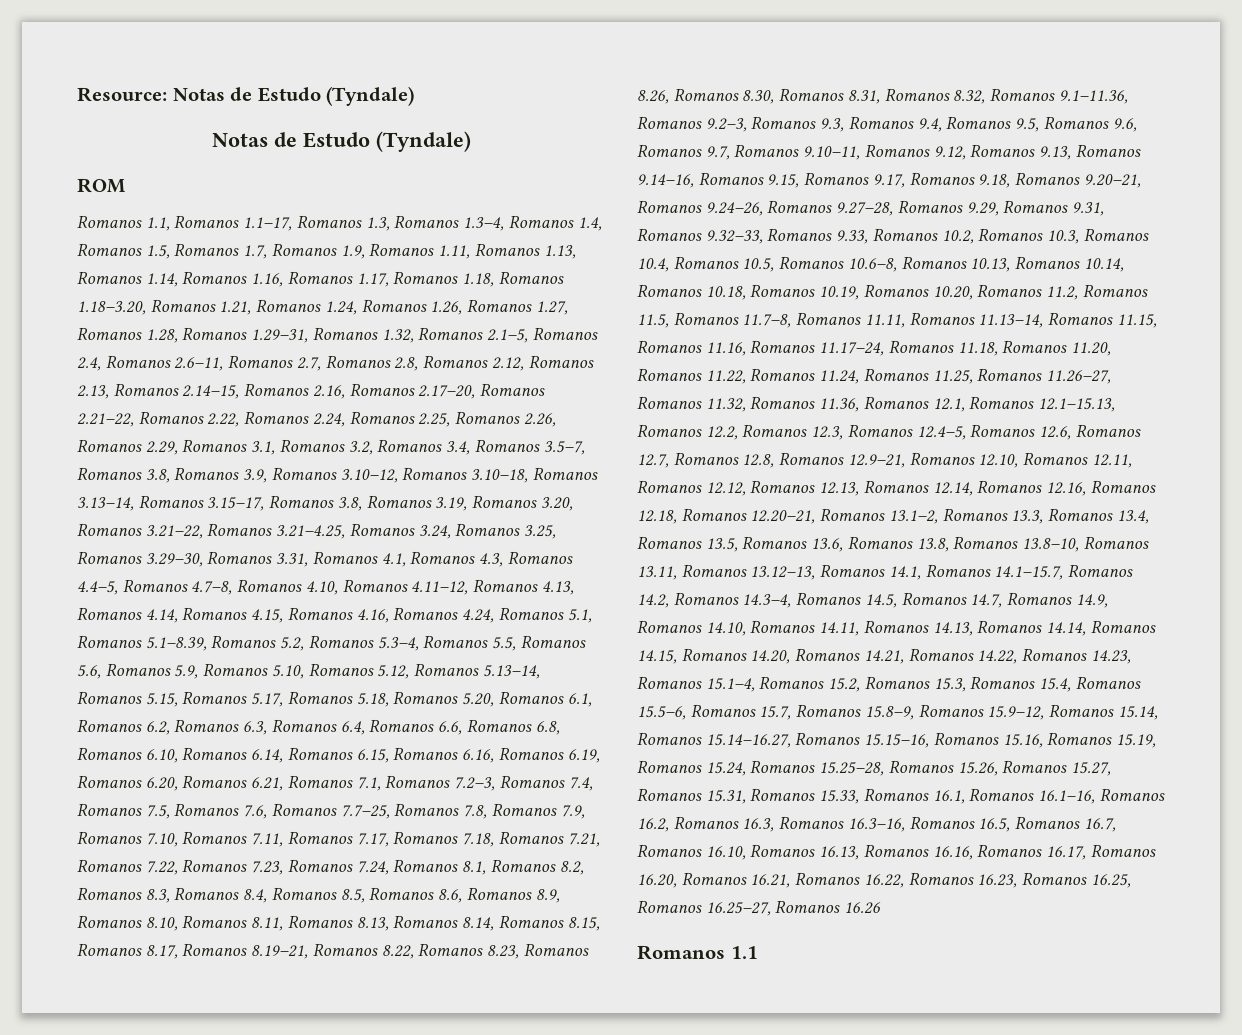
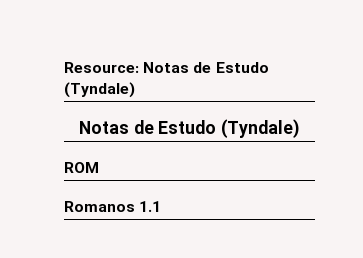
[77,215,602,231] [77,243,576,259] [77,271,564,287] [77,299,568,315] [77,327,598,343] [77,355,594,371] [77,383,546,399] [77,411,556,427] [77,439,585,455] [77,467,598,483] [77,495,573,511] [77,523,557,539] [77,551,573,567] [77,579,574,595] [77,607,592,623] [77,635,586,651] [77,663,540,679] [77,691,592,707] [77,719,560,735] [77,747,600,763] [77,775,593,791] [77,803,585,819] [77,831,600,847] [77,859,584,875] [77,887,560,903] [77,915,600,931] [77,943,589,959] [637,88,1128,104] [637,116,1137,132] [637,144,1141,160] [637,172,1141,188] [637,200,1105,216] [637,228,1149,244] [637,256,1124,272] [637,284,1148,300] [637,312,1157,328] [637,340,1112,356] [637,368,1112,384] [637,396,1116,412] [637,424,1141,440] [637,452,1132,468] [637,480,1156,496] [637,508,1149,524] [637,536,1149,552] [637,564,1134,580] [637,592,1108,608] [637,620,1156,636] [637,648,1131,664] [637,676,1141,692] [637,704,1158,720] [637,732,1157,748] [637,760,1112,776] [637,788,1165,804] [637,816,1116,832] [637,844,1156,860] [637,872,1131,888] [637,900,882,916] // Romanos 1.1, Romanos 1.1–17, Romanos 1.3, Romanos 1.3–4, Romanos 1.4, Romanos 1.5, Romanos 1.7, Romanos 1.9, Romanos 1.11, Romanos 1.13, Romanos 1.14, Romanos 1.16, Romanos 1.17, Romanos 1.18, Romanos 1.18–3.20, Romanos 1.21, Romanos 1.24, Romanos 1.26, Romanos 1.27, Romanos 1.28, Romanos 1.29–31, Romanos 1.32, Romanos 2.1–5, Romanos 2.4, Romanos 2.6–11, Romanos 2.7, Romanos 2.8, Romanos 2.12, Romanos 2.13, Romanos 2.14–15, Romanos 2.16, Romanos 2.17–20, Romanos 2.21–22, Romanos 2.22, Romanos 2.24, Romanos 2.25, Romanos 2.26, Romanos 2.29, Romanos 3.1, Romanos 3.2, Romanos 3.4, Romanos 3.5–7, Romanos 3.8, Romanos 3.9, Romanos 3.10–12, Romanos 3.10–18, Romanos 3.13–14, Romanos 3.15–17, Romanos 3.8, Romanos 3.19, Romanos 3.20, Romanos 3.21–22, Romanos 3.21–4.25, Romanos 3.24, Romanos 3.25, Romanos 3.29–30, Romanos 3.31, Romanos 4.1, Romanos 4.3, Romanos 4.4–5, Romanos 4.7–8, Romanos 4.10, Romanos 4.11–12, Romanos 4.13, Romanos 4.14, Romanos 4.15, Romanos 4.16, Romanos 4.24, Romanos 5.1, Romanos 5.1–8.39, Romanos 5.2, Romanos 5.3–4, Romanos 5.5, Romanos 5.6, Romanos 5.9, Romanos 5.10, Romanos 5.12, Romanos 5.13–14, Romanos 5.15, Romanos 5.17, Romanos 5.18, Romanos 5.20, Romanos 6.1, Romanos 6.2, Romanos 6.3, Romanos 6.4, Romanos 6.6, Romanos 6.8, Romanos 6.10, Romanos 6.14, Romanos 6.15, Romanos 6.16, Romanos 6.19, Romanos 6.20, Romanos 6.21, Romanos 7.1, Romanos 7.2–3, Romanos 7.4, Romanos 7.5, Romanos 7.6, Romanos 7.7–25, Romanos 7.8, Romanos 7.9, Romanos 7.10, Romanos 7.11, Romanos 7.17, Romanos 7.18, Romanos 7.21, Romanos 7.22, Romanos 7.23, Romanos 7.24, Romanos 8.1, Romanos 8.2, Romanos 8.3, Romanos 8.4, Romanos 8.5, Romanos 8.6, Romanos 8.9, Romanos 8.10, Romanos 8.11, Romanos 8.13, Romanos 8.14, Romanos 8.15, Romanos 8.17, Romanos 8.19–21, Romanos 8.22, Romanos 8.23, Romanos 8.26, Romanos 8.30, Romanos 8.31, Romanos 8.32, Romanos 9.1–11.36, Romanos 9.2–3, Romanos 9.3, Romanos 9.4, Romanos 9.5, Romanos 9.6, Romanos 9.7, Romanos 9.10–11, Romanos 9.12, Romanos 9.13, Romanos 9.14–16, Romanos 9.15, Romanos 9.17, Romanos 9.18, Romanos 9.20–21, Romanos 9.24–26, Romanos 9.27–28, Romanos 9.29, Romanos 9.31, Romanos 9.32–33, Romanos 9.33, Romanos 10.2, Romanos 10.3, Romanos 10.4, Romanos 10.5, Romanos 10.6–8, Romanos 10.13, Romanos 10.14, Romanos 10.18, Romanos 10.19, Romanos 10.20, Romanos 11.2, Romanos 11.5, Romanos 11.7–8, Romanos 11.11, Romanos 11.13–14, Romanos 11.15, Romanos 11.16, Romanos 11.17–24, Romanos 11.18, Romanos 11.20, Romanos 11.22, Romanos 11.24, Romanos 11.25, Romanos 11.26–27, Romanos 11.32, Romanos 11.36, Romanos 12.1, Romanos 12.1–15.13, Romanos 12.2, Romanos 12.3, Romanos 12.4–5, Romanos 12.6, Romanos 12.7, Romanos 12.8, Romanos 12.9–21, Romanos 12.10, Romanos 12.11, Romanos 12.12, Romanos 12.13, Romanos 12.14, Romanos 12.16, Romanos 12.18, Romanos 12.20–21, Romanos 13.1–2, Romanos 13.3, Romanos 13.4, Romanos 13.5, Romanos 13.6, Romanos 13.8, Romanos 13.8–10, Romanos 13.11, Romanos 13.12–13, Romanos 14.1, Romanos 14.1–15.7, Romanos 14.2, Romanos 14.3–4, Romanos 14.5, Romanos 14.7, Romanos 14.9, Romanos 14.10, Romanos 14.11, Romanos 14.13, Romanos 14.14, Romanos 14.15, Romanos 14.20, Romanos 14.21, Romanos 14.22, Romanos 14.23, Romanos 15.1–4, Romanos 15.2, Romanos 15.3, Romanos 15.4, Romanos 15.5–6, Romanos 15.7, Romanos 15.8–9, Romanos 15.9–12, Romanos 15.14, Romanos 15.14–16.27, Romanos 15.15–16, Romanos 15.16, Romanos 15.19, Romanos 15.24, Romanos 15.25–28, Romanos 15.26, Romanos 15.27, Romanos 15.31, Romanos 15.33, Romanos 16.1, Romanos 16.1–16, Romanos 16.2, Romanos 16.3, Romanos 16.3–16, Romanos 16.5, Romanos 16.7, Romanos 16.10, Romanos 16.13, Romanos 16.16, Romanos 16.17, Romanos 16.20, Romanos 16.21, Romanos 16.22, Romanos 16.23, Romanos 16.25, Romanos 16.25–27, Romanos 16.26 -> (99, 167) none

